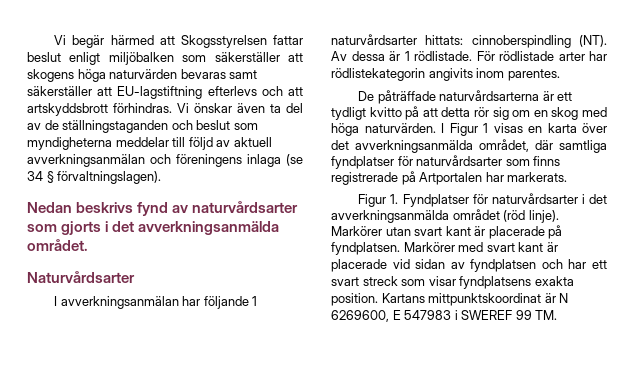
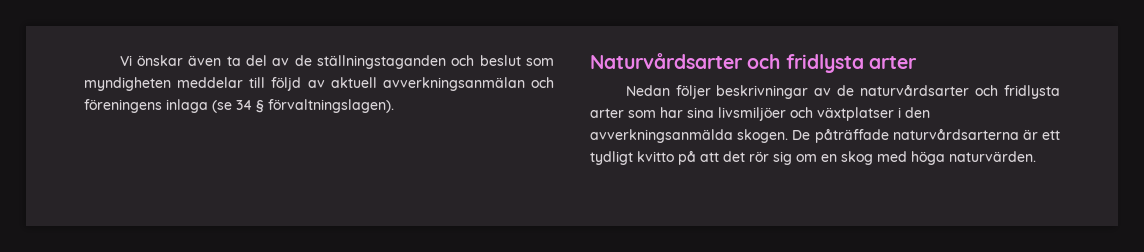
[54,35,303,48] [27,52,303,65] [27,69,258,82] [27,86,303,99] [27,103,189,116] Vi begär härmed att Skogsstyrelsen fattar beslut enligt miljöbalken som säkerställer att skogens höga naturvärden bevaras samt säkerställer att EU-lagstiftning efterlevs och att artskyddsbrott förhindras. Vi -> [119,55,132,66] Vi
[27,137,112,150] myndigheterna -> [84,77,171,91] myndigheten
[27,201,299,216] [27,221,280,235] [27,239,88,251] [27,271,135,283] [54,296,258,309] [331,34,607,48] [331,51,607,61] [331,68,560,81] Nedan beskrivs fynd av naturvårdsarter som gjorts i det avverkningsanmälda området. // Naturvårdsarter // I avverkningsanmälan har följande 1 naturvårdsarter hittats: cinnoberspindling (NT). Av dessa är 1 rödlistade. För rödlistade arter har rödlistekategorin angivits inom parentes. // -> [590,53,917,73] [625,84,1060,99] [590,107,930,121] [590,129,789,143] Naturvårdsarter och fridlysta arter // Nedan följer beskrivningar av de naturvårdsarter och fridlysta arter som har sina livsmiljöer och växtplatser i den avverkningsanmälda skogen.
[441,107,471,117] detta -> [723,151,745,162] det
[441,123,607,136] [331,139,607,153] [331,155,561,169] [331,171,568,185] [358,193,607,207] [331,209,559,223] [331,225,563,239] [331,242,558,255] [331,259,607,272] [331,276,574,289] [331,293,569,306] [331,310,558,322] I Figur 1 visas en karta över det avverkningsanmälda området, där samtliga fyndplatser för naturvårdsarter som finns registrerade på Artportalen har markerats. // Figur 1. Fyndplatser för naturvårdsarter i det avverkningsanmälda området (röd linje). Markörer utan svart kant är placerade på fyndplatsen. Markörer med svart kant är placerade vid sidan av fyndplatsen och har ett svart streck som visar fyndplatsens exakta position. Kartans mittpunktskoordinat är N 6269600, E 547983 i SWEREF 99 TM. -> (1036, 156) none

